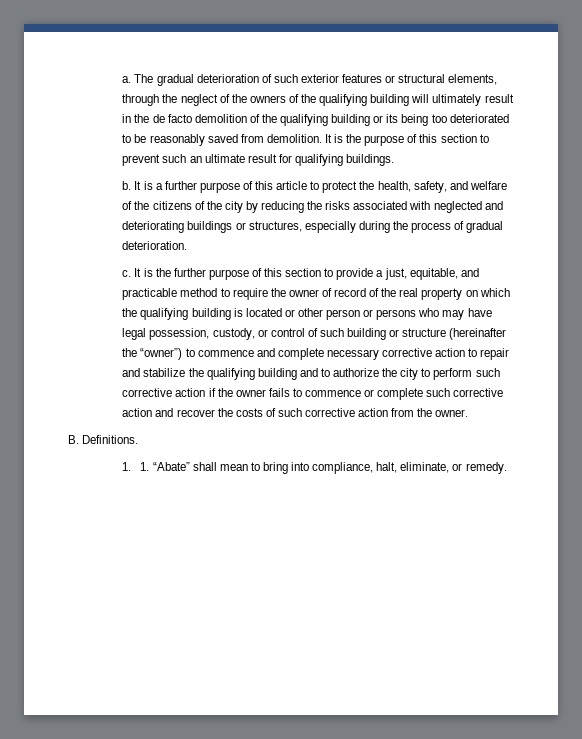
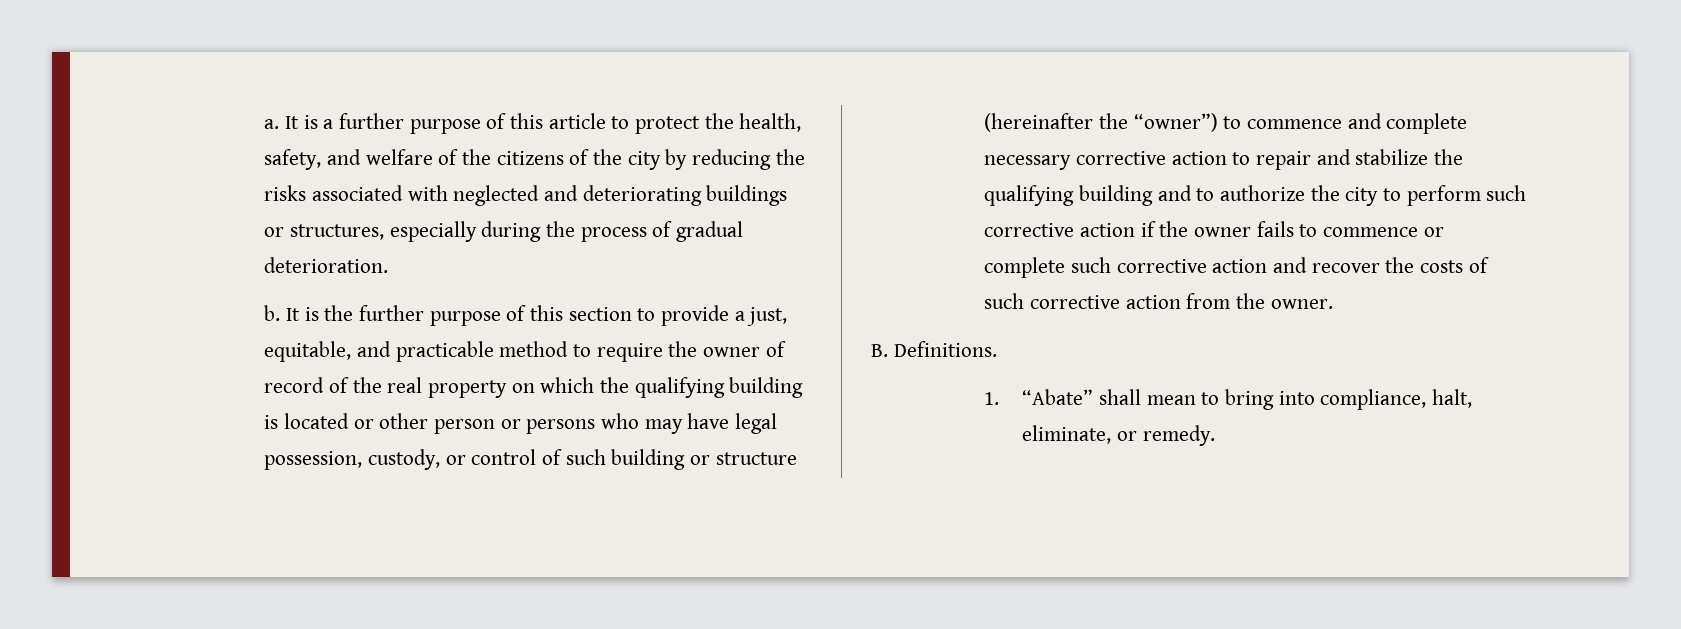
[134,74,498,86] [122,94,514,106] [122,114,509,126] [122,134,489,146] [122,154,395,166] [122,181,132,190] The gradual deterioration of such exterior features or structural elements, through the neglect of the owners of the qualifying building will ultimately result in the de facto demolition of the qualifying building or its being too deteriorated to be reasonably saved from demolition. It is the purpose of this section to prevent such an ultimate result for qualifying buildings. // b. -> (280, 124) none
[122,270,132,277] c. -> [264,305,281,321] b.
[140,462,150,471] 1. -> (1000, 398) none

